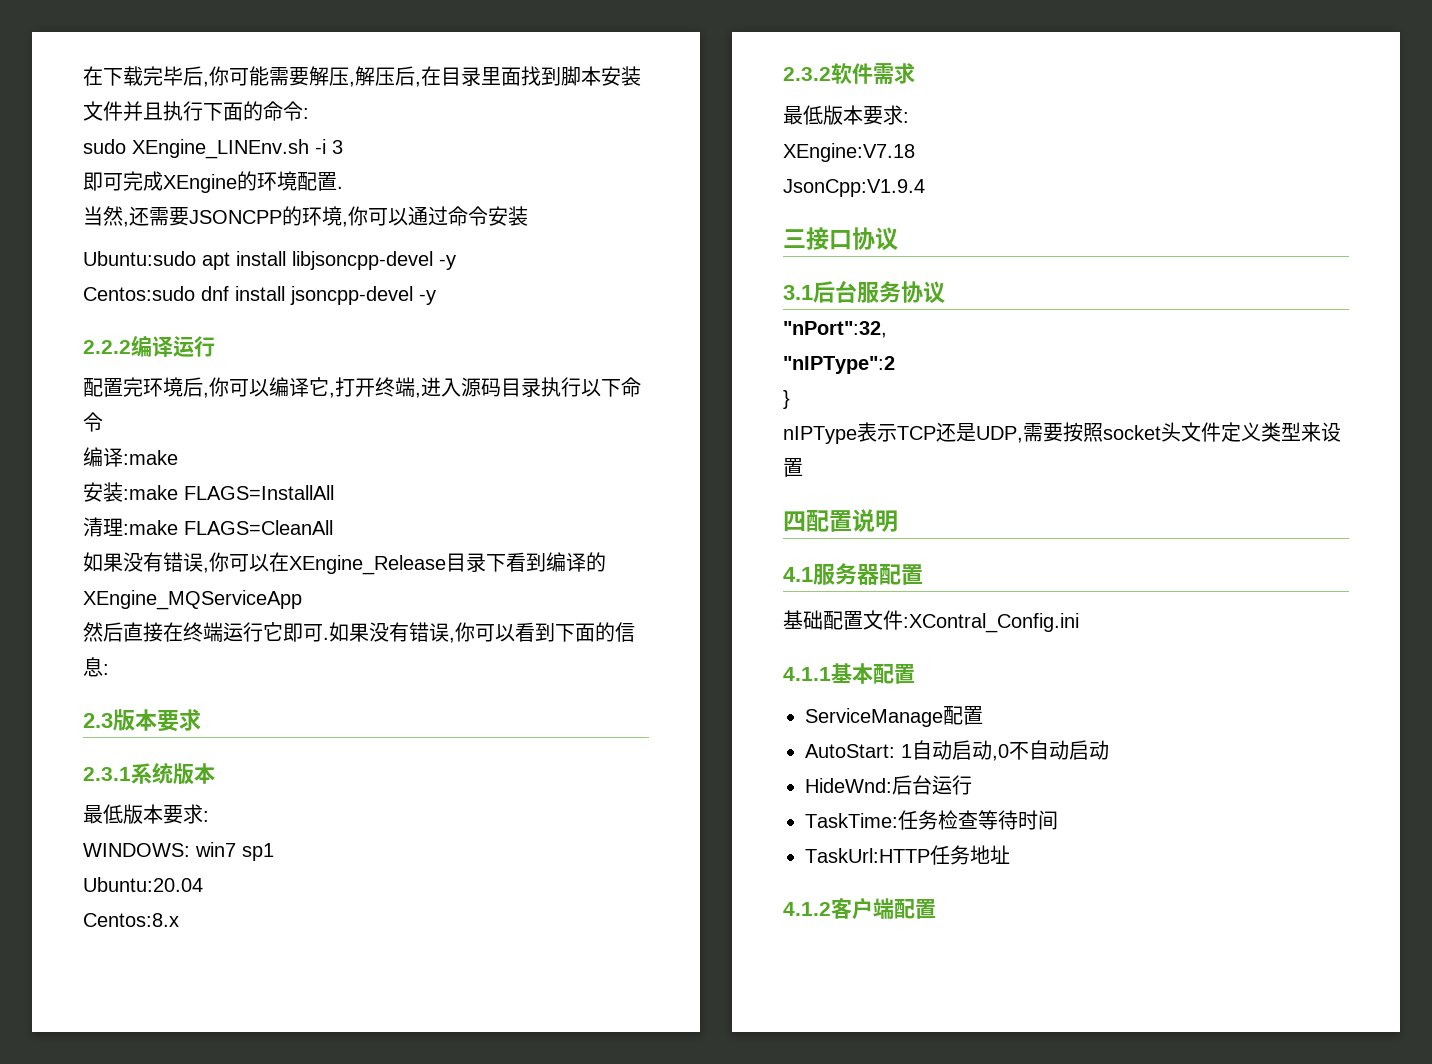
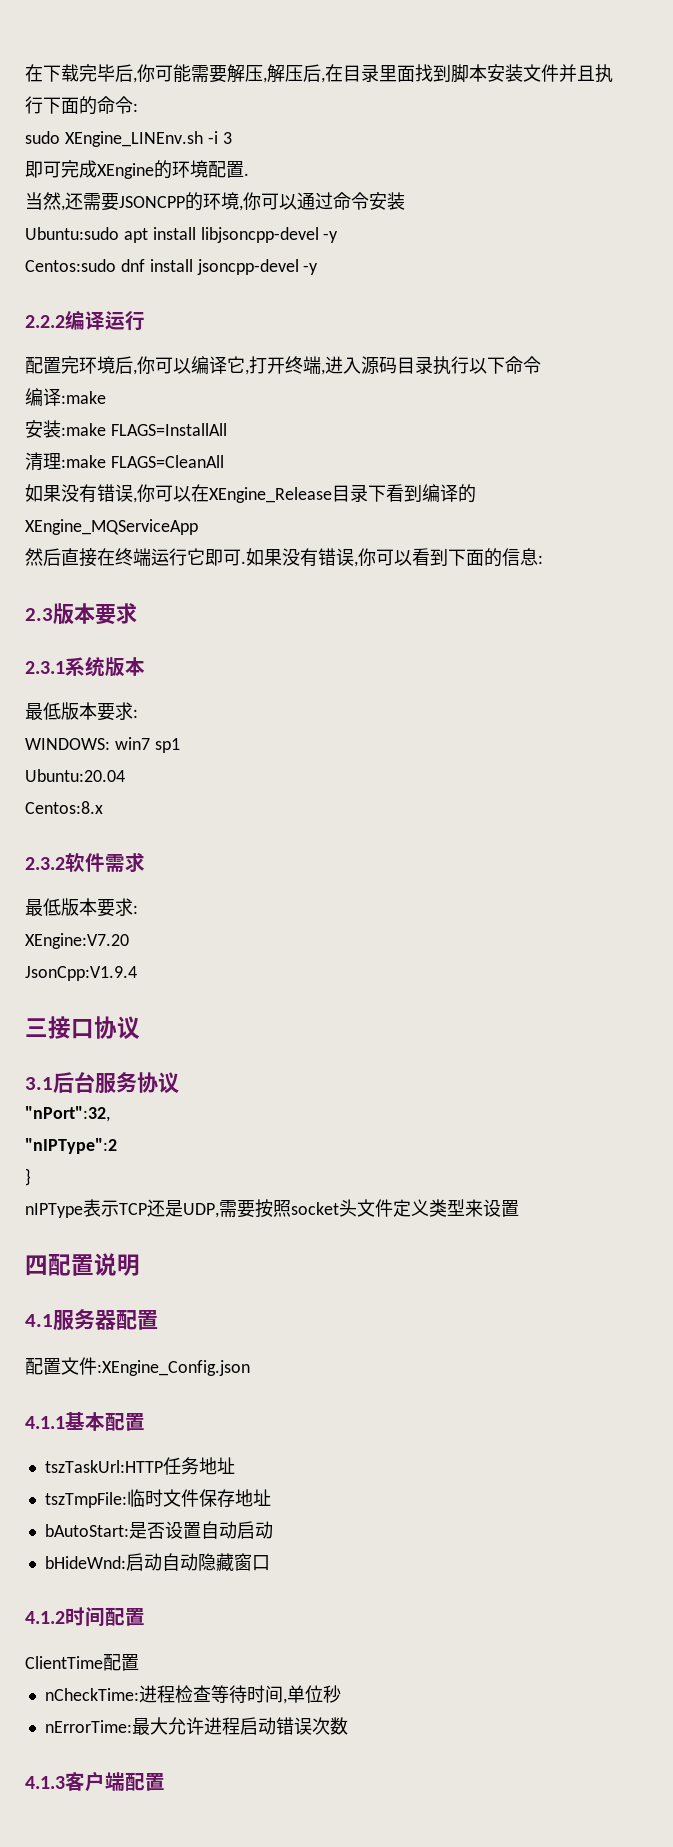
[783,143,915,162] XEngine:V7.18 -> [25,933,129,949] XEngine:V7.20
[783,610,823,630] 基础 -> (158, 1320) none
[903,613,1079,633] :XContral_Config.ini -> [97,1360,250,1376] :XEngine_Config.json
[805,706,983,727] [805,740,1109,761] [805,775,972,795] [805,810,1058,830] [805,845,1010,865] [783,902,831,916] ServiceManage配置 // AutoStart: 1自动启动,0不自动启动 // HideWnd:后台运行 // TaskTime:任务检查等待时间 // TaskUrl:HTTP任务地址 // 4.1.2 -> [44,1457,235,1475] [44,1489,271,1508] [44,1521,273,1539] [44,1553,270,1572] [25,1607,145,1627] [25,1654,139,1671] [44,1685,341,1704] [44,1717,348,1735] [25,1776,65,1789] tszTaskUrl:HTTP任务地址 // tszTmpFile:临时文件保存地址 // bAutoStart:是否设置自动启动 // bHideWnd:启动自动隐藏窗口 // 4.1.2时间配置 // ClientTime配置 // nCheckTime:进程检查等待时间,单位秒 // nErrorTime:最大允许进程启动错误次数 // 4.1.3

